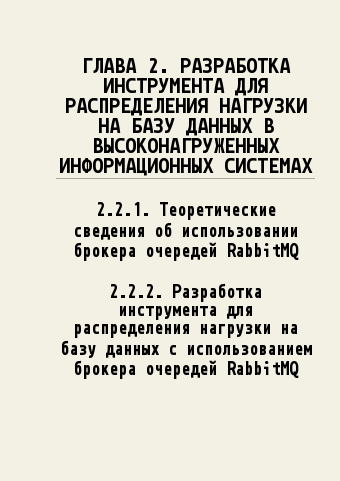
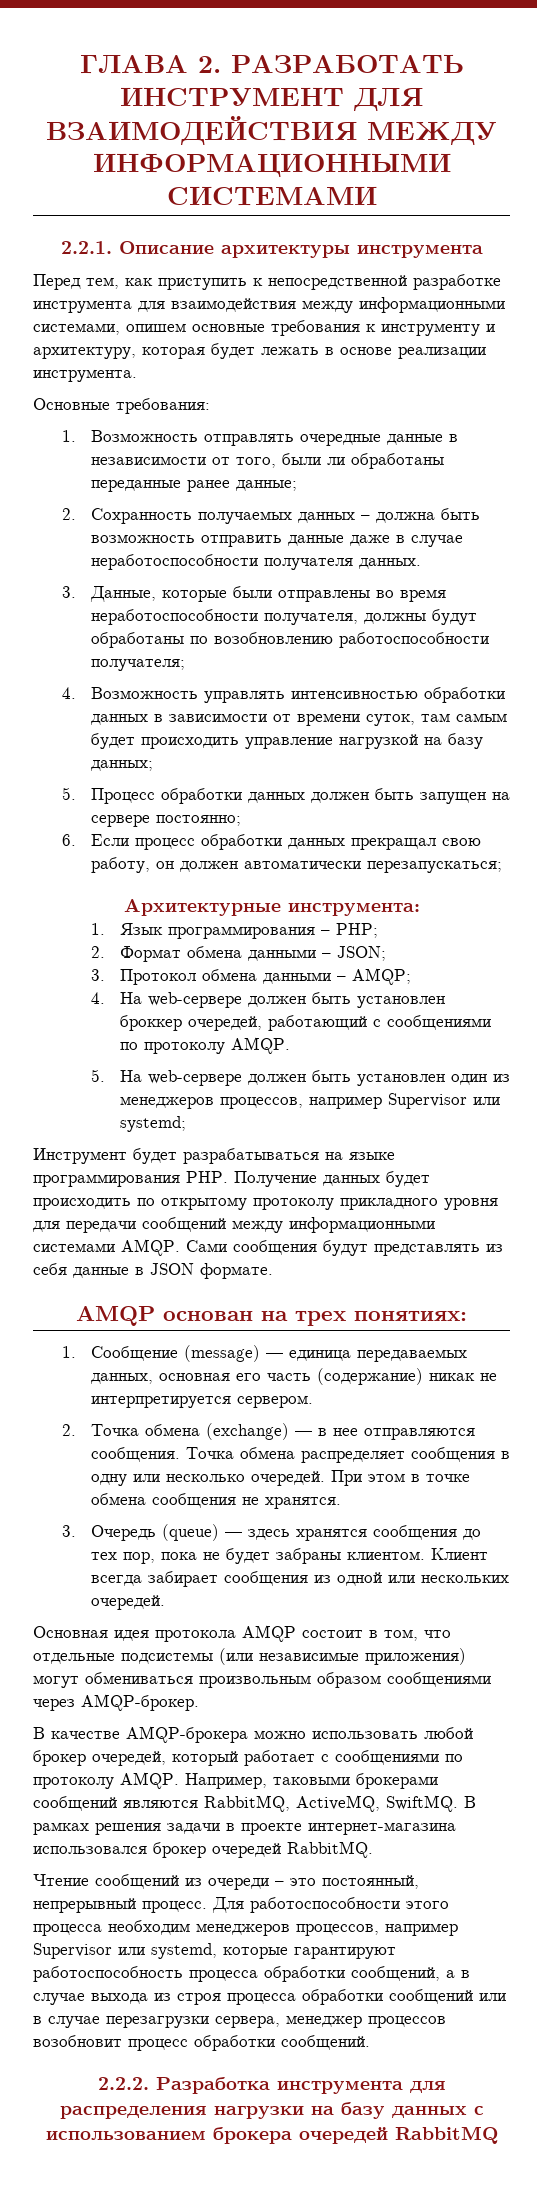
[180,58,291,73] [103,78,268,96] [64,98,307,116] [97,118,274,136] [92,138,280,153] [59,158,313,176] [95,202,276,220] [73,222,298,240] [73,242,299,261] РАЗРАБОТКА ИНСТРУМЕНТА ДЛЯ РАСПРЕДЕЛЕНИЯ НАГРУЗКИ НА БАЗУ ДАННЫХ В ВЫСОКОНАГРУЖЕННЫХ ИНФОРМАЦИОННЫХ СИСТЕМАХ // 2.2.1. Теоретические сведения об использовании брокера очередей RabbitMQ -> [230,54,464,74] [120,87,423,111] [46,116,497,145] [92,153,451,177] [166,186,377,206] [60,241,483,258] [33,274,501,290] [33,297,505,313] [33,320,495,336] [33,343,486,359] [33,369,137,382] [33,398,210,414] [61,430,458,446] [90,453,444,469] [90,480,297,492] [61,508,480,524] [90,534,463,547] [90,554,421,570] [61,586,446,602] [90,609,477,625] [90,632,489,648] [90,659,185,671] [61,687,505,703] [90,713,507,726] [90,733,483,749] [90,760,153,771] [61,787,510,804] [90,815,241,827] [61,834,481,850] [90,857,502,873] [123,899,420,916] [90,923,378,939] [90,946,386,962] [90,968,411,985] [90,992,445,1008] [119,1015,491,1031] [119,1037,290,1054] [90,1069,510,1086] [119,1093,500,1109] [119,1116,186,1132] [33,1148,395,1164] [33,1171,430,1187] [33,1197,498,1210] [33,1217,435,1233] [33,1239,503,1256] [33,1263,273,1279] [76,1306,467,1326] [61,1345,467,1362] [90,1368,497,1385] [90,1395,313,1408] [61,1423,475,1440] [90,1447,510,1463] [90,1470,470,1486] [90,1493,341,1509] [61,1524,481,1541] [90,1548,488,1564] [90,1571,509,1587] [90,1595,165,1610] [33,1625,451,1642] [33,1648,466,1665] [33,1672,491,1688] [33,1694,199,1711] [33,1726,473,1743] [33,1750,463,1766] [33,1772,438,1789] [33,1795,476,1812] [33,1822,456,1835] [33,1841,373,1858] [33,1874,419,1890] [33,1897,449,1913] [33,1920,458,1936] [33,1943,396,1959] [33,1966,470,1982] [33,1989,506,2005] [33,2015,446,2028] [33,2035,370,2051] РАЗРАБОТАТЬ ИНСТРУМЕНТ ДЛЯ ВЗАИМОДЕЙСТВИЯ МЕЖДУ ИНФОРМАЦИОННЫМИ СИСТЕМАМИ // 2.2.1. Описание архитектуры инструмента // Перед тем, как приступить к непосредственной разработке инструмента для взаимодействия между информационными системами, опишем основные требования к инструменту и архитектуру, которая будет лежать в основе реализации инструмента. // Основные требования: // 1. Возможность отправлять очередные данные в независимости от того, были ли обработаны переданные ранее данные; // 2. Сохранность получаемых данных – должна быть возможность отправить данные даже в случае неработоспособности получателя данных. // 3. Данные, которые были отправлены во время неработоспособности получателя, должны будут обработаны по возобновлению работоспособности получателя; // 4. Возможность управлять интенсивностью обработки данных в зависимости от времени суток, там самым будет происходить управление нагрузкой на базу данных; // 5. Процесс обработки данных должен быть запущен на сервере постоянно; // 6. Если процесс обработки данных прекращал свою работу, он должен автоматически перезапускаться; // Архитектурные инструмента: // 1. Язык программирования – PHP; // 2. Формат обмена данными – JSON; // 3. Протокол обмена данными – AMQP; // 4. На web-сервере должен быть установлен броккер очередей, работающий с сообщениями по протоколу AMQP. // 5. На web-сервере должен быть установлен один из менеджеров процессов, например Supervisor или systemd; // Инструмент будет разрабатываться на языке программирования PHP. Получение данных будет происходить по открытому протоколу прикладного уровня для передачи сообщений между информационными системами AMQP. Сами сообщения будут представлять из себя данные в JSON формате. // AMQP основан на трех понятиях: // 1. Сообщение (message) — единица передаваемых данных, основная его часть (содержание) никак не интерпретируется сервером. // 2. Точка обмена (exchange) — в нее отправляются сообщения. Точка обмена распределяет сообщения в одну или несколько очередей. При этом в точке обмена сообщения не хранятся. // 3. Очередь (queue) — здесь хранятся сообщения до тех пор, пока не будет забраны клиентом. Клиент всегда забирает сообщения из одной или нескольких очередей. // Основная идея протокола AMQP состоит в том, что отдельные подсистемы (или независимые приложения) могут обмениваться произвольным образом сообщениями через AMQP-брокер. // В качестве AMQP-брокера можно использовать любой брокер очередей, который работает с сообщениями по протоколу AMQP. Например, таковыми брокерами сообщений являются RabbitMQ, ActiveMQ, SwiftMQ. В рамках решения задачи в проекте интернет-магазина использовался брокер очередей RabbitMQ. // Чтение сообщений из очереди – это постоянный, непрерывный процесс. Для работоспособности этого процесса необходим менеджеров процессов, например Supervisor или systemd, которые гарантируют работоспособность процесса обработки сообщений, а в случае выхода из строя процесса обработки сообщений или в случае перезагрузки сервера, менеджер процессов возобновит процесс обработки сообщений.

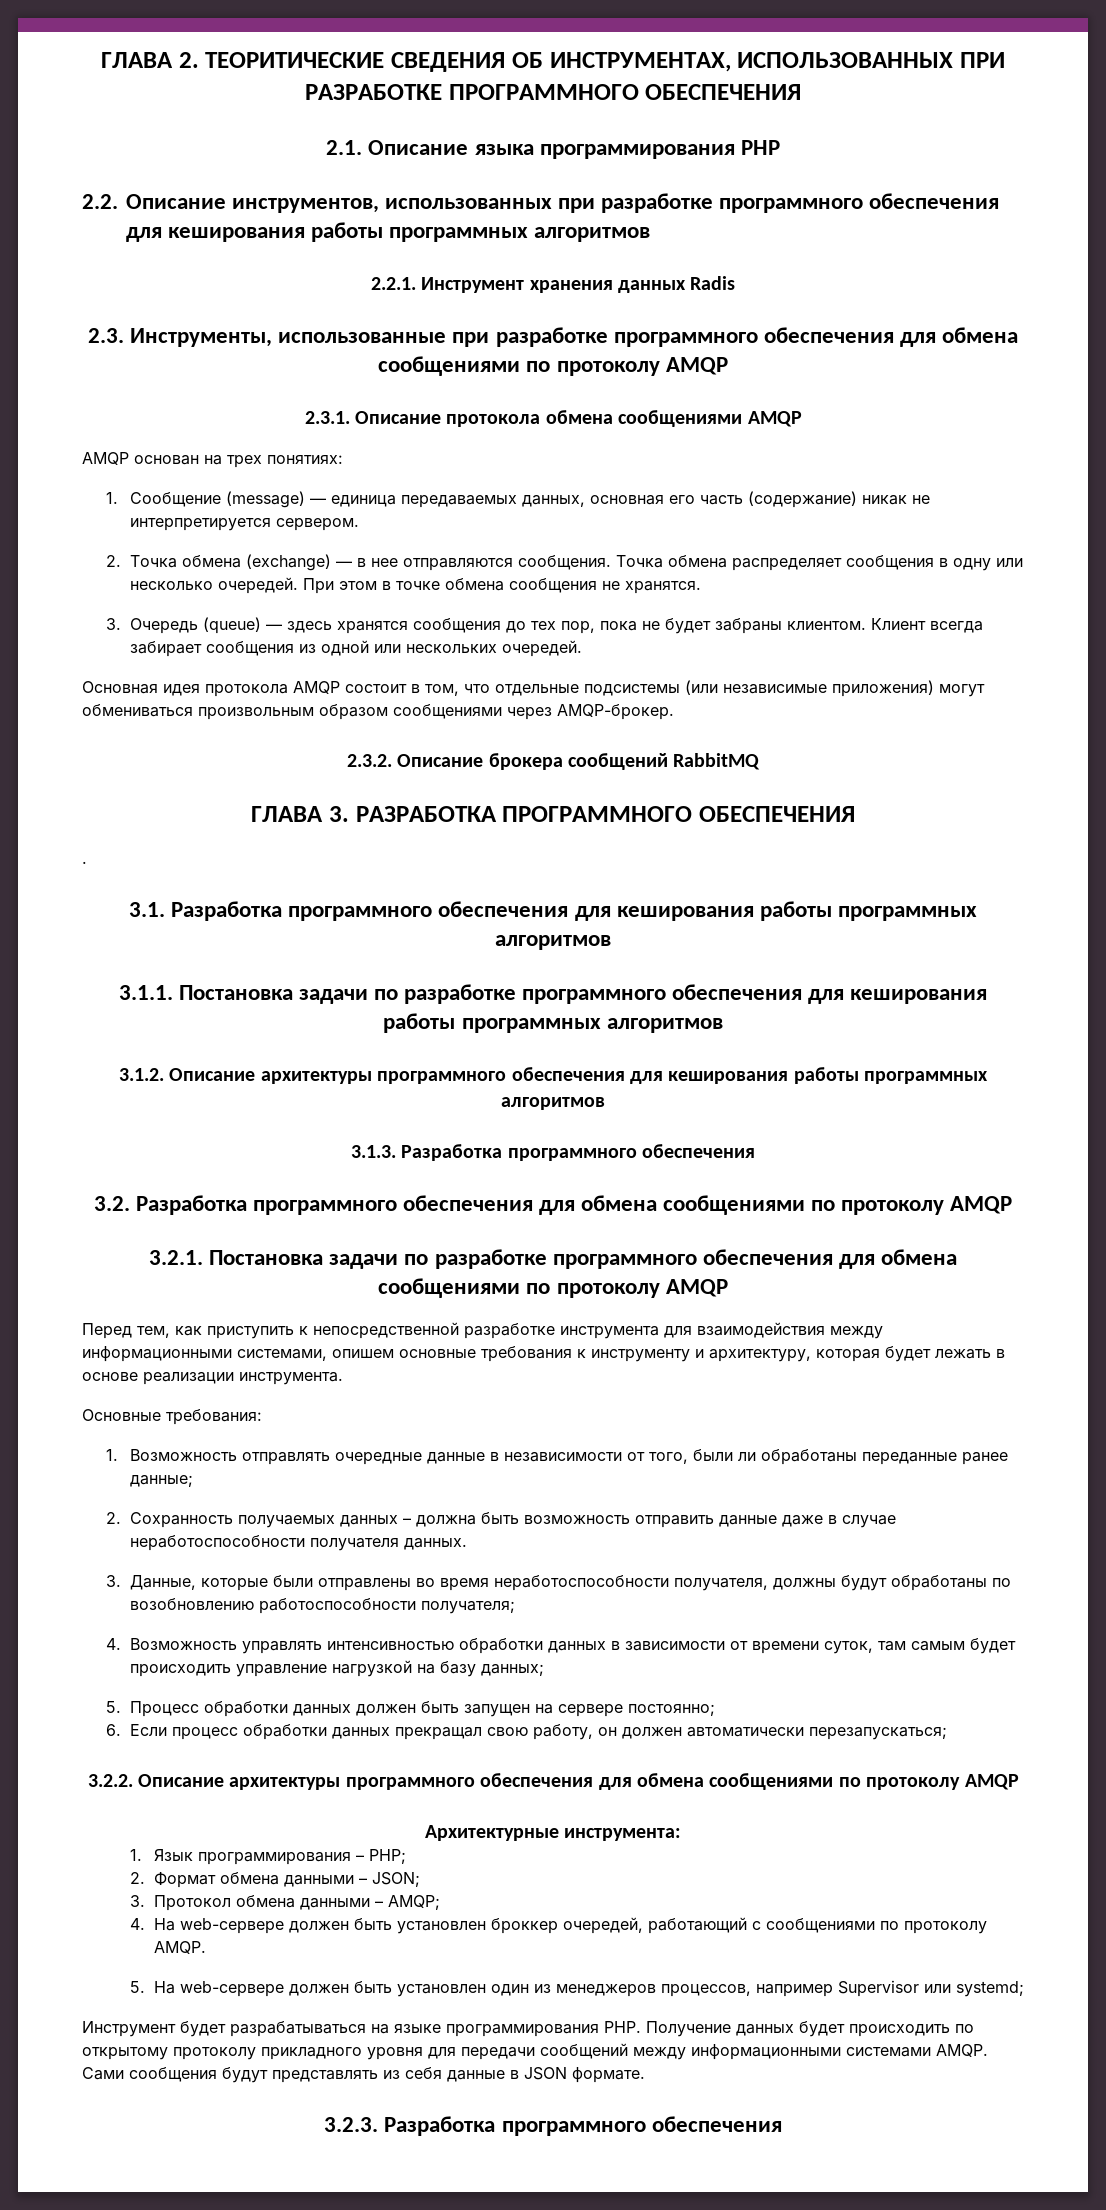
[230,54,464,74] [120,87,423,111] [46,116,497,145] [92,153,451,177] [166,186,377,206] [60,241,483,258] РАЗРАБОТАТЬ ИНСТРУМЕНТ ДЛЯ ВЗАИМОДЕЙСТВИЯ МЕЖДУ ИНФОРМАЦИОННЫМИ СИСТЕМАМИ // 2.2.1. Описание архитектуры инструмента -> [205,52,1006,72] [304,84,802,100] [326,140,780,159] [82,193,1000,213] [126,222,651,242] [370,276,736,293] [88,327,1018,347] [378,356,728,376] [304,410,802,427] [82,452,343,468] [105,491,930,508] [129,518,359,531] [105,554,1023,571] [129,577,701,594] [105,617,983,634] [129,640,582,657] [82,680,985,697] [82,704,674,720] [346,753,761,770] [251,806,855,822] [82,861,87,864] [129,901,977,921] [495,935,611,950] [118,984,988,1004] [383,1013,723,1033] [118,1067,989,1084] [501,1097,605,1110] [350,1144,756,1161] [93,1195,1013,1215] [149,1249,957,1269] [378,1278,728,1298] ТЕОРИТИЧЕСКИЕ СВЕДЕНИЯ ОБ ИНСТРУМЕНТАХ, ИСПОЛЬЗОВАННЫХ ПРИ РАЗРАБОТКЕ ПРОГРАММНОГО ОБЕСПЕЧЕНИЯ // 2.1. Описание языка программирования PHP // 2.2. Описание инструментов, использованных при разработке программного обеспечения для кеширования работы программных алгоритмов // 2.2.1. Инструмент хранения данных Radis // 2.3. Инструменты, использованные при разработке программного обеспечения для обмена сообщениями по протоколу AMQP // 2.3.1. Описание протокола обмена сообщениями AMQP // AMQP основан на трех понятиях: // 1. Сообщение (message) — единица передаваемых данных, основная его часть (содержание) никак не интерпретируется сервером. // 2. Точка обмена (exchange) — в нее отправляются сообщения. Точка обмена распределяет сообщения в одну или несколько очередей. При этом в точке обмена сообщения не хранятся. // 3. Очередь (queue) — здесь хранятся сообщения до тех пор, пока не будет забраны клиентом. Клиент всегда забирает сообщения из одной или нескольких очередей. // Основная идея протокола AMQP состоит в том, что отдельные подсистемы (или независимые приложения) могут обмениваться произвольным образом сообщениями через AMQP-брокер. // 2.3.2. Описание брокера сообщений RabbitMQ // ГЛАВА 3. РАЗРАБОТКА ПРОГРАММНОГО ОБЕСПЕЧЕНИЯ // . // 3.1. Разработка программного обеспечения для кеширования работы программных алгоритмов // 3.1.1. Постановка задачи по разработке программного обеспечения для кеширования работы программных алгоритмов // 3.1.2. Описание архитектуры программного обеспечения для кеширования работы программных алгоритмов // 3.1.3. Разработка программного обеспечения // 3.2. Разработка программного обеспечения для обмена сообщениями по протоколу AMQP // 3.2.1. Постановка задачи по разработке программного обеспечения для обмена сообщениями по протоколу AMQP
(502, 867) none -> [87,1773,1019,1790] // 3.2.2. Описание архитектуры программного обеспечения для обмена сообщениями по протоколу AMQP
[76,1306,467,1326] [61,1345,467,1362] [90,1368,497,1385] [90,1395,313,1408] [61,1423,475,1440] [90,1447,510,1463] [90,1470,470,1486] [90,1493,341,1509] [61,1524,481,1541] [90,1548,488,1564] [90,1571,509,1587] [90,1595,165,1610] [33,1625,451,1642] [33,1648,466,1665] [33,1672,491,1688] [33,1694,199,1711] [33,1726,473,1743] [33,1750,463,1766] [33,1772,438,1789] [33,1795,476,1812] [33,1822,456,1835] [33,1841,373,1858] [33,1874,419,1890] [33,1897,449,1913] [33,1920,458,1936] [33,1943,396,1959] [33,1966,470,1982] [33,1989,506,2005] [33,2015,446,2028] [33,2035,370,2051] [97,2077,446,2094] [59,2102,484,2119] [45,2126,498,2144] AMQP основан на трех понятиях: // 1. Сообщение (message) — единица передаваемых данных, основная его часть (содержание) никак не интерпретируется сервером. // 2. Точка обмена (exchange) — в нее отправляются сообщения. Точка обмена распределяет сообщения в одну или несколько очередей. При этом в точке обмена сообщения не хранятся. // 3. Очередь (queue) — здесь хранятся сообщения до тех пор, пока не будет забраны клиентом. Клиент всегда забирает сообщения из одной или нескольких очередей. // Основная идея протокола AMQP состоит в том, что отдельные подсистемы (или независимые приложения) могут обмениваться произвольным образом сообщениями через AMQP-брокер. // В качестве AMQP-брокера можно использовать любой брокер очередей, который работает с сообщениями по протоколу AMQP. Например, таковыми брокерами сообщений являются RabbitMQ, ActiveMQ, SwiftMQ. В рамках решения задачи в проекте интернет-магазина использовался брокер очередей RabbitMQ. // Чтение сообщений из очереди – это постоянный, непрерывный процесс. Для работоспособности этого процесса необходим менеджеров процессов, например Supervisor или systemd, которые гарантируют работоспособность процесса обработки сообщений, а в случае выхода из строя процесса обработки сообщений или в случае перезагрузки сервера, менеджер процессов возобновит процесс обработки сообщений. // 2.2.2. Разработка инструмента для распределения нагрузки на базу данных с использованием брокера очередей RabbitMQ -> [324,2116,782,2136] 3.2.3. Разработка программного обеспечения

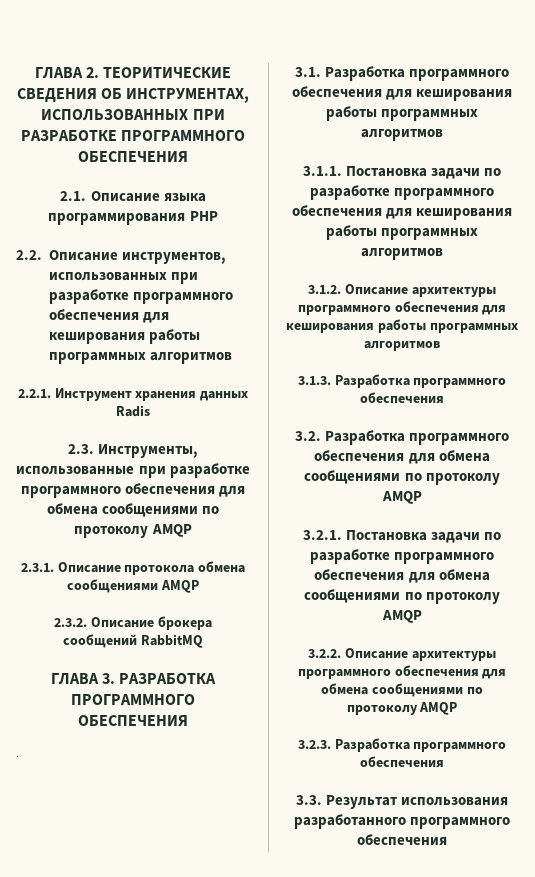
[82,452,343,468] [105,491,930,508] [129,518,359,531] [105,554,1023,571] [129,577,701,594] [105,617,983,634] [129,640,582,657] [82,680,985,697] [82,704,674,720] // AMQP основан на трех понятиях: // 1. Сообщение (message) — единица передаваемых данных, основная его часть (содержание) никак не интерпретируется сервером. // 2. Точка обмена (exchange) — в нее отправляются сообщения. Точка обмена распределяет сообщения в одну или несколько очередей. При этом в точке обмена сообщения не хранятся. // 3. Очередь (queue) — здесь хранятся сообщения до тех пор, пока не будет забраны клиентом. Клиент всегда забирает сообщения из одной или нескольких очередей. // Основная идея протокола AMQP состоит в том, что отдельные подсистемы (или независимые приложения) могут обмениваться произвольным образом сообщениями через AMQP-брокер. -> (199, 586) none
[82,1322,883,1339] [82,1346,1005,1362] [82,1372,343,1385] [82,1409,262,1425] [105,1449,1008,1465] [129,1475,193,1487] [105,1512,896,1528] [129,1535,467,1551] [105,1575,1011,1591] [129,1598,515,1614] [105,1638,1016,1654] [129,1660,544,1677] [105,1701,715,1717] [105,1724,947,1740] // Перед тем, как приступить к непосредственной разработке инструмента для взаимодействия между информационными системами, опишем основные требования к инструменту и архитектуру, которая будет лежать в основе реализации инструмента. // Основные требования: // 1. Возможность отправлять очередные данные в независимости от того, были ли обработаны переданные ранее данные; // 2. Сохранность получаемых данных – должна быть возможность отправить данные даже в случае неработоспособности получателя данных. // 3. Данные, которые были отправлены во время неработоспособности получателя, должны будут обработаны по возобновлению работоспособности получателя; // 4. Возможность управлять интенсивностью обработки данных в зависимости от времени суток, там самым будет происходить управление нагрузкой на базу данных; // 5. Процесс обработки данных должен быть запущен на сервере постоянно; // 6. Если процесс обработки данных прекращал свою работу, он должен автоматически перезапускаться; -> (422, 616) none
[424,1825,682,1841] [129,1849,406,1865] [129,1871,420,1888] [129,1895,440,1911] [129,1917,987,1934] [153,1941,206,1954] [129,1980,1024,1997] [82,2021,974,2037] [82,2043,988,2060] [82,2067,645,2083] [324,2116,496,2136] Архитектурные инструмента: // 1. Язык программирования – PHP; // 2. Формат обмена данными – JSON; // 3. Протокол обмена данными – AMQP; // 4. На web-сервере должен быть установлен броккер очередей, работающий с сообщениями по протоколу AMQP. // 5. На web-сервере должен быть установлен один из менеджеров процессов, например Supervisor или systemd; // Инструмент будет разрабатываться на языке программирования PHP. Получение данных будет происходить по открытому протоколу прикладного уровня для передачи сообщений между информационными системами AMQP. Сами сообщения будут представлять из себя данные в JSON формате. // 3.2.3. Разработка -> [297,738,507,752] [360,756,444,767] [295,795,509,809] [293,814,406,829] 3.2.3. Разработка программного обеспечения // 3.3. Результат использования разработанного

